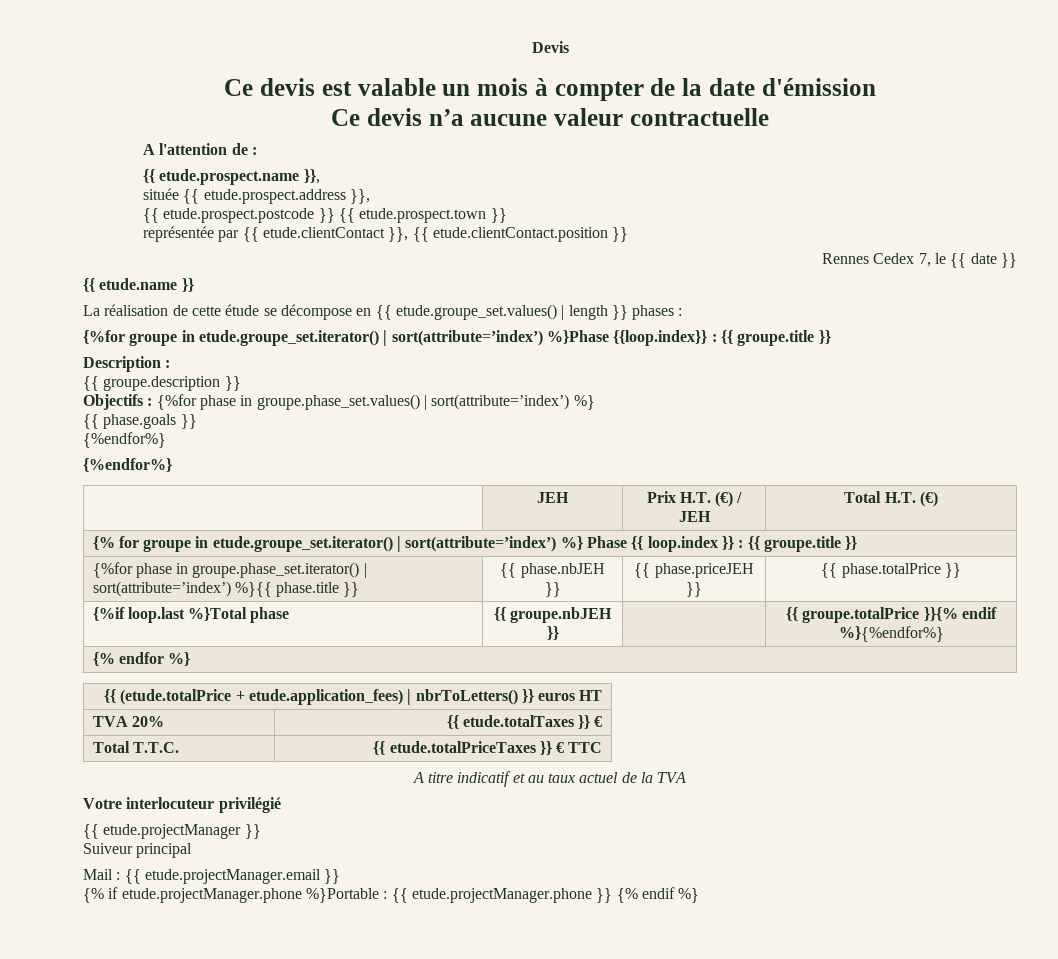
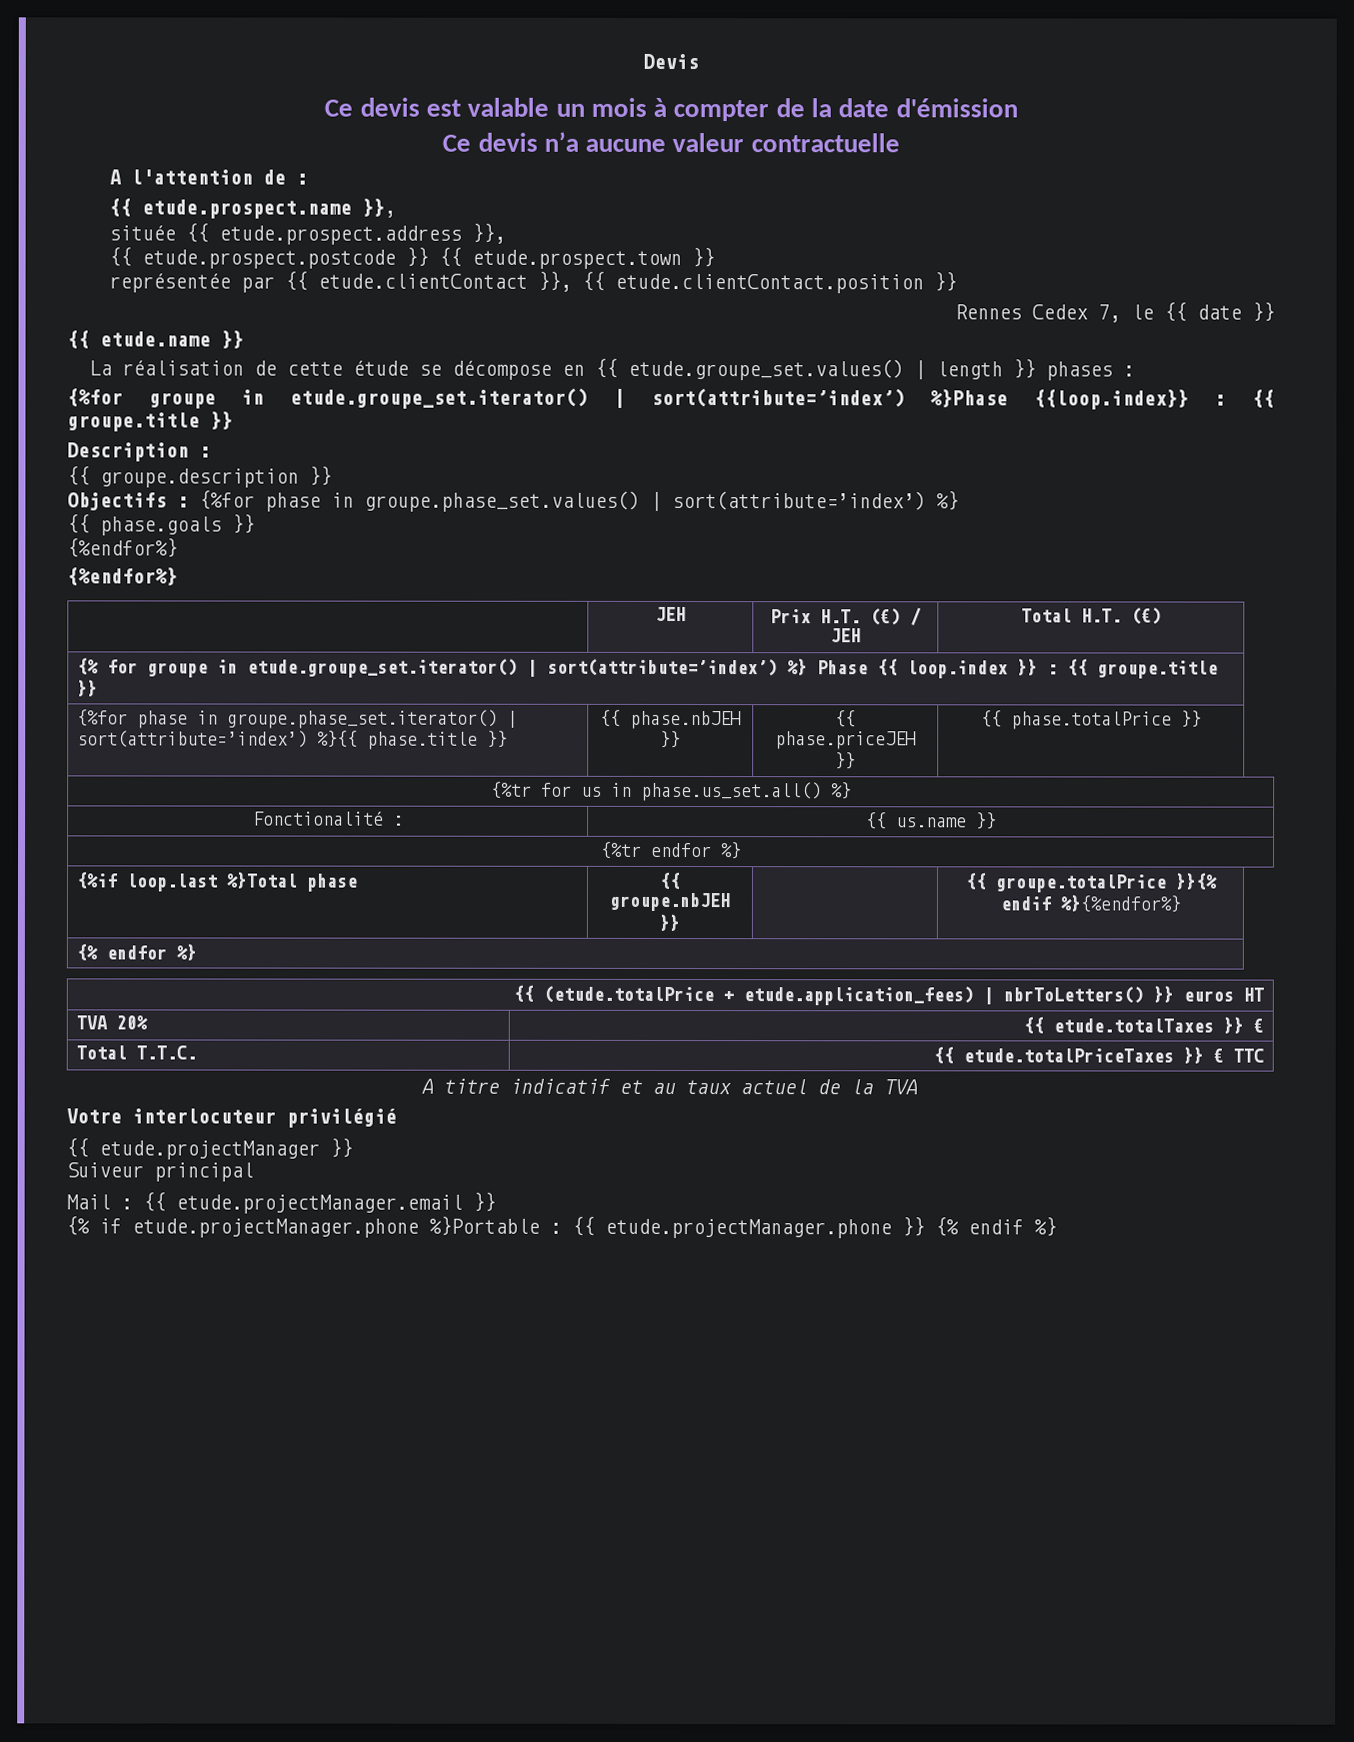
(961, 570) none -> [490,781,852,802] [252,811,404,826] [865,812,997,830] [600,841,742,860] // {%tr for us in phase.us_set.all() %} // Fonctionalité : | {{ us.name }} // {%tr endfor %}

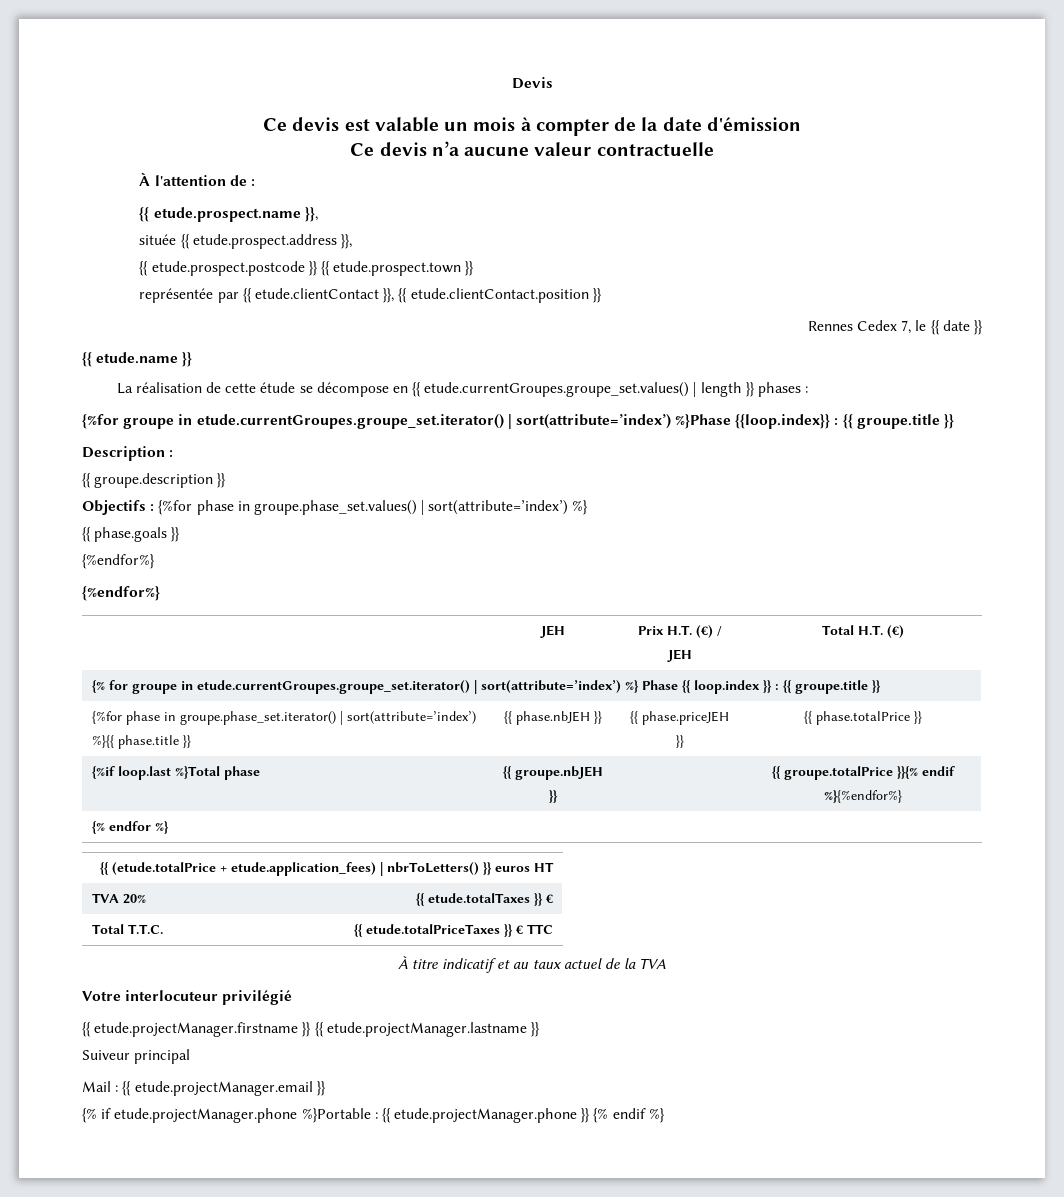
[109,169,123,185] A -> [139,172,151,186] À
[627,358,904,381] etude.groupe_set.values() -> [424,382,690,397] etude.currentGroupes.groupe_set.values()
[289,387,588,409] etude.groupe_set.iterator() -> [196,414,504,429] etude.currentGroupes.groupe_set.iterator()
[247,658,519,678] etude.groupe_set.iterator() -> [196,680,470,694] etude.currentGroupes.groupe_set.iterator()
[490,781,852,802] [252,811,404,826] [865,812,997,830] [600,841,742,860] // {%tr for us in phase.us_set.all() %} // Fonctionalité : | {{ us.name }} // {%tr endfor %} -> (922, 717) none
[421,1078,434,1094] A -> [397,956,408,969] À
[99,1140,320,1160] etude.projectManager -> [94,1022,527,1037] etude.projectManager.firstname }} {{ etude.projectManager.lastname

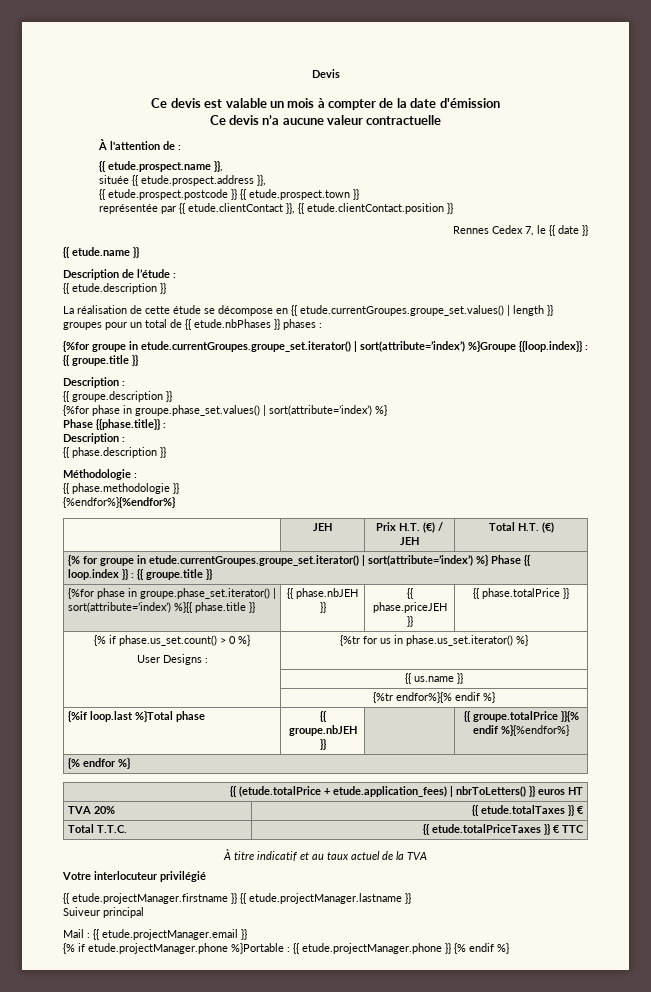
(193, 359) none -> [63,269,176,280] [63,283,166,294] // Description de l’étude : // {{ etude.description }}
(755, 389) none -> [63,319,280,330] groupes pour un total de {{ etude.nbPhases }}
[675,414,732,429] %}Phase -> [468,341,516,352] %}Groupe
[82,500,155,515] Objectifs : -> (172, 396) none
[82,527,181,542] [82,554,155,569] [82,586,160,601] // {{ phase.goals }} // {%endfor%} // {%endfor%} -> [63,419,166,430] [63,433,125,444] [63,447,166,458] [63,469,137,480] [63,483,179,494] [63,497,176,508] // Phase {{phase.title}} : // Description : // {{ phase.description }} // Méthodologie : // {{ phase.methodologie }} // {%endfor%}{%endfor%}
(922, 717) none -> [94,635,250,646] [136,654,208,665] [339,635,528,646] [404,673,463,684] [372,692,495,703] // {% if phase.us_set.count() > 0 %} // User Designs : | {%tr for us in phase.us_set.iterator() %} // | {{ us.name }} // | {%tr endfor%}{% endif %}

